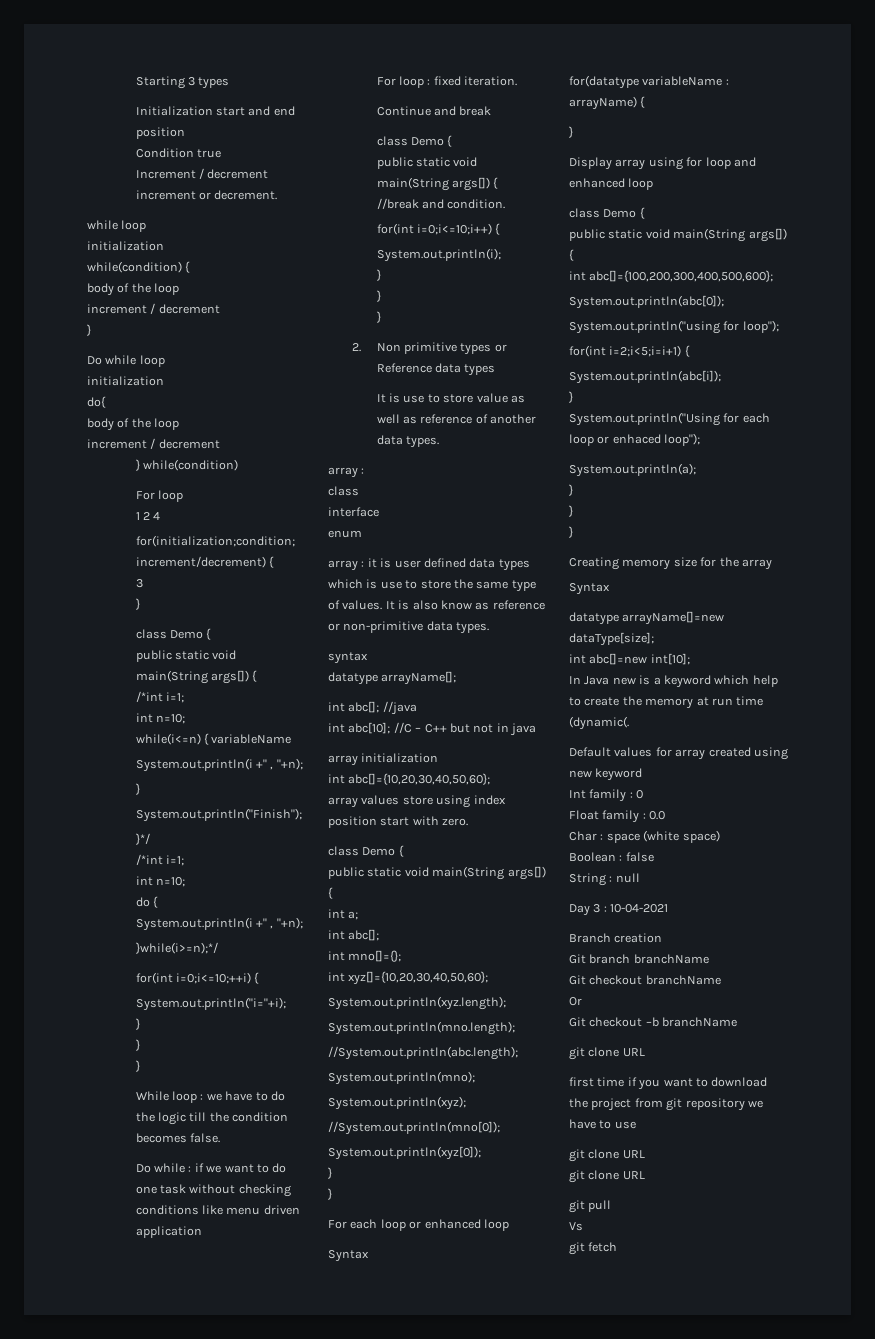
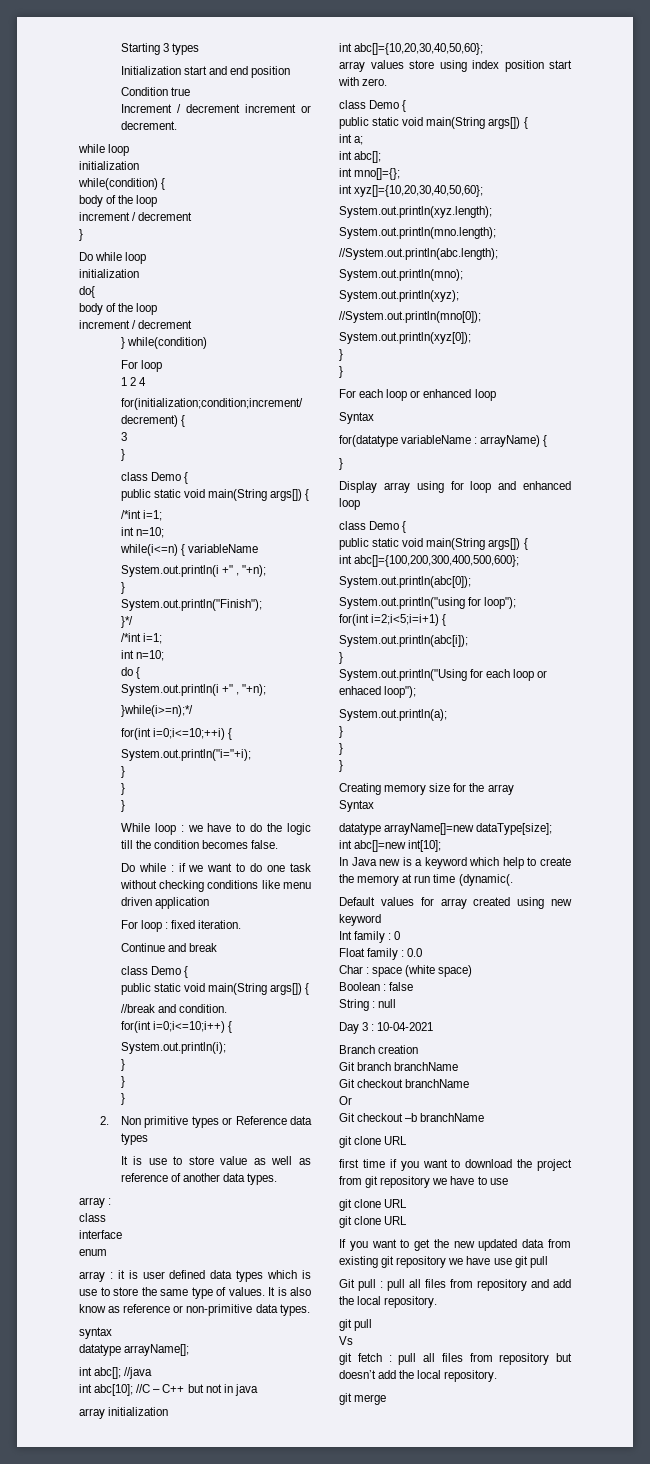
(645, 1175) none -> [339,1239,571,1251] [339,1256,548,1268] [339,1279,571,1291] [339,1296,438,1308] // If you want to get the new updated data from existing git repository we have use git pull // Git pull : pull all files from repository and add the local repository.
(618, 1247) none -> [388,1353,572,1365] [339,1370,498,1382] [339,1393,387,1405] : pull all files from repository but doesn’t add the local repository. // git merge

